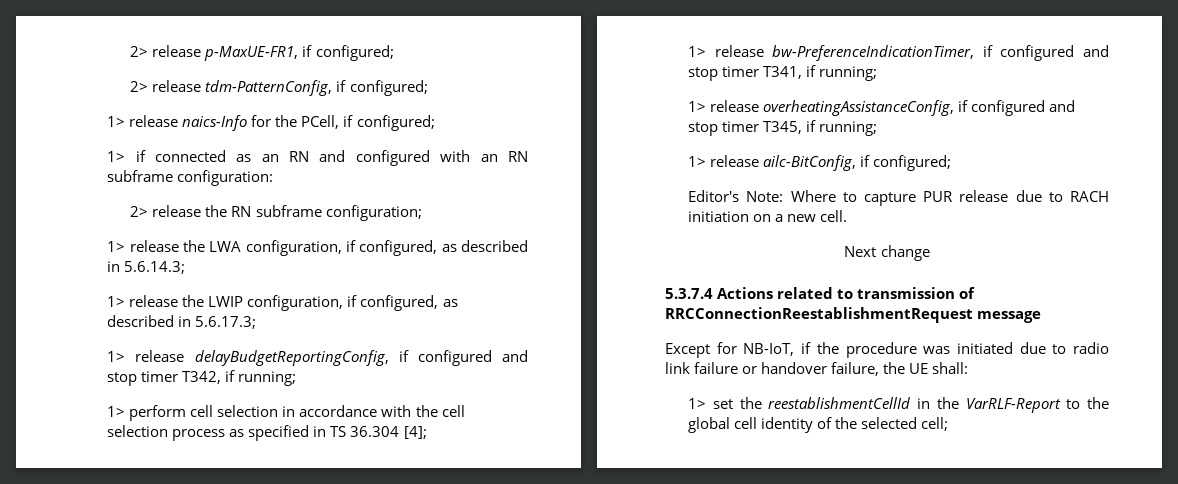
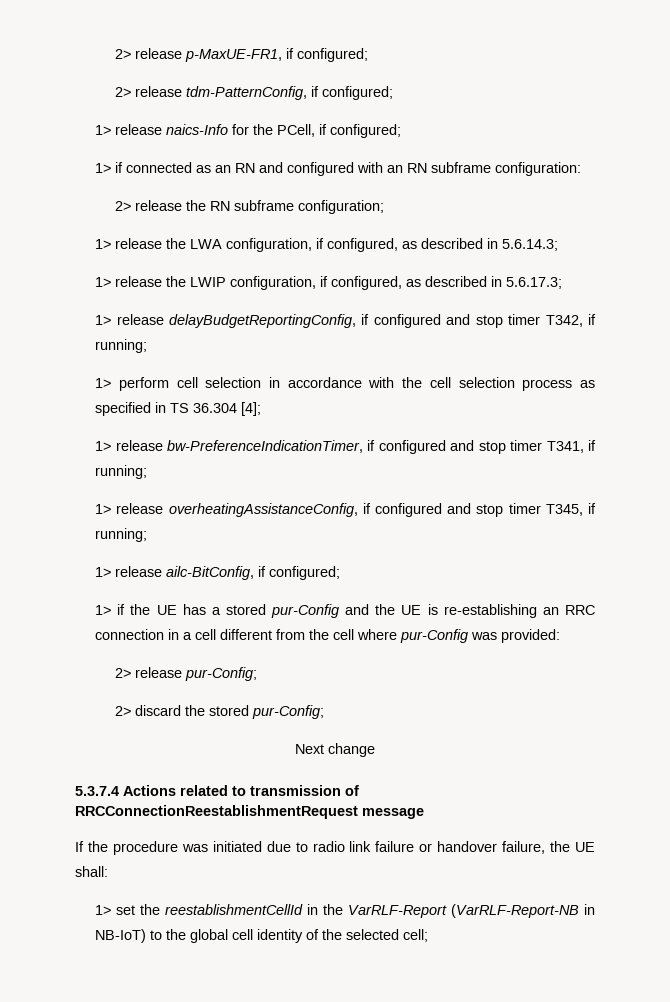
[688,190,1109,206] [688,210,848,222] Editor's Note: Where to capture PUR release due to RACH initiation on a new cell. -> [95,604,596,618] [95,629,561,643] [115,667,258,681] [115,705,325,719] 1> if the UE has a stored pur-Config and the UE is re-establishing an RRC connection in a cell different from the cell where pur-Config was provided: // 2> release pur-Config; // 2> discard the stored pur-Config;
[665,342,812,358] Except for NB-IoT, if -> [75,841,84,852] If
(1061, 405) none -> [451,904,595,918] [95,929,147,943] (VarRLF-Report-NB in NB-IoT)

